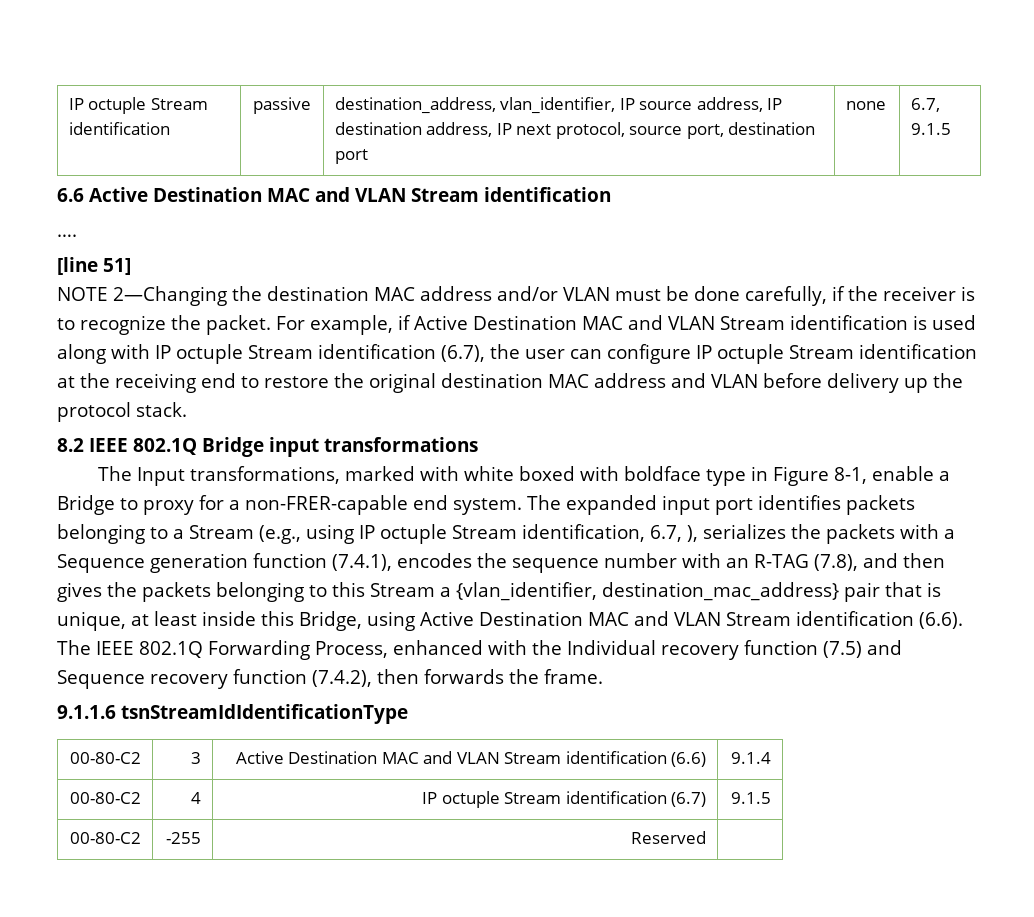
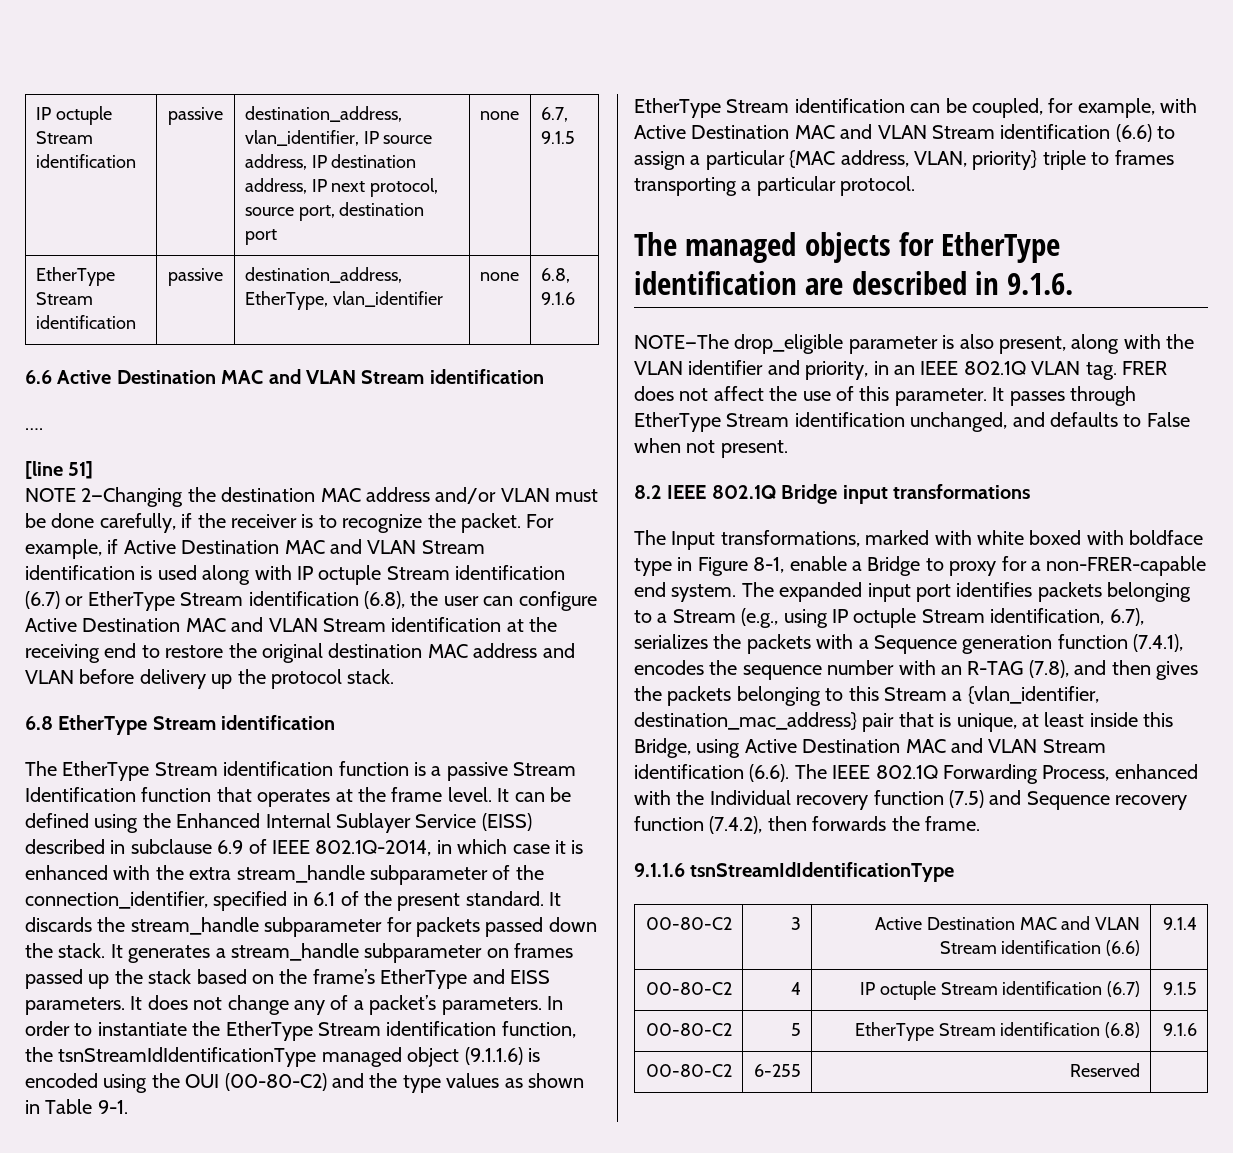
(951, 129) none -> [35,267,115,286] [35,292,93,305] [35,315,136,329] [168,268,223,286] [244,267,402,283] [244,291,443,310] [479,272,519,281] [540,268,570,283] [540,292,575,305] // EtherType Stream identification | passive | destination_address, EtherType, vlan_identifier | none | 6.8, 9.1.6
[441,344,784,364] (6.7), the user can configure IP octuple -> [25,591,597,611] [25,617,318,632] (6.7) or EtherType Stream identification (6.8), the user can configure Active Destination MAC and VLAN
(187, 409) none -> [25,715,336,735] [25,761,577,781] [25,787,571,807] [25,813,532,833] [25,839,584,856] [25,865,544,885] [25,891,562,911] [25,917,597,937] [25,943,574,963] [25,969,550,989] [25,995,563,1015] [25,1021,576,1041] [25,1047,540,1067] [25,1073,584,1093] [25,1099,128,1114] [634,98,1198,118] [634,124,1176,142] [634,150,1174,170] [634,176,916,196] [634,232,1061,263] [634,271,1074,295] [634,334,1195,354] [634,360,1167,380] [634,386,1136,406] [634,412,1190,432] [634,438,788,458] // 6.8 EtherType Stream identification // The EtherType Stream identification function is a passive Stream Identification function that operates at the frame level. It can be defined using the Enhanced Internal Sublayer Service (EISS) described in subclause 6.9 of IEEE 802.1Q-2014, in which case it is enhanced with the extra stream_handle subparameter of the connection_identifier, specified in 6.1 of the present standard. It discards the stream_handle subparameter for packets passed down the stack. It generates a stream_handle subparameter on frames passed up the stack based on the frame’s EtherType and EISS parameters. It does not change any of a packet’s parameters. In order to instantiate the EtherType Stream identification function, the tsnStreamIdIdentificationType managed object (9.1.1.6) is encoded using the OUI (00-80-C2) and the type values as shown in Table 9-1. // EtherType Stream identification can be coupled, for example, with Active Destination MAC and VLAN Stream identification (6.6) to assign a particular {MAC address, VLAN, priority} triple to frames transporting a particular protocol. // The managed objects for EtherType identification are described in 9.1.6. // NOTE—The drop_eligible parameter is also present, along with the VLAN identifier and priority, in an IEEE 802.1Q VLAN tag. FRER does not affect the use of this parameter. It passes through EtherType Stream identification unchanged, and defaults to False when not present.
[650,525,698,542] 6.7, ), -> [1109,608,1144,626] 6.7),
[166,832,202,844] -255 -> [791,1023,802,1036] [854,1022,1141,1041] [1163,1023,1198,1036] [645,1064,732,1077] [754,1064,802,1077] 5 | EtherType Stream identification (6.8) | 9.1.6 // 00-80-C2 | 6-255

